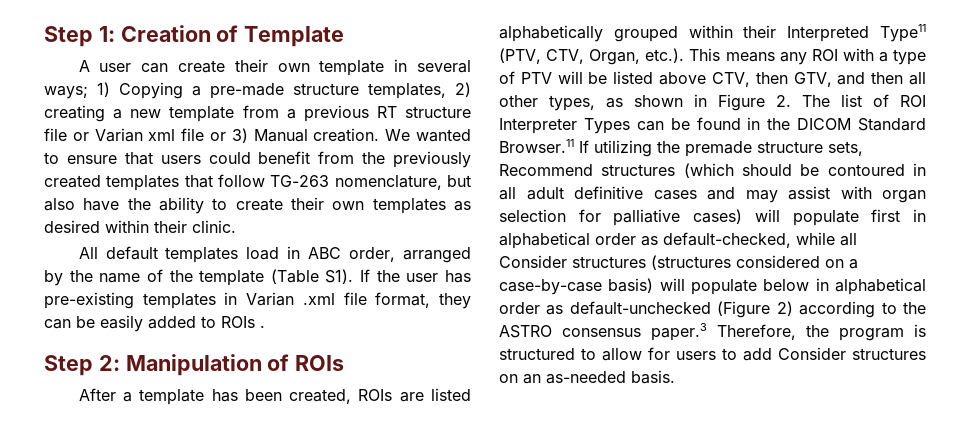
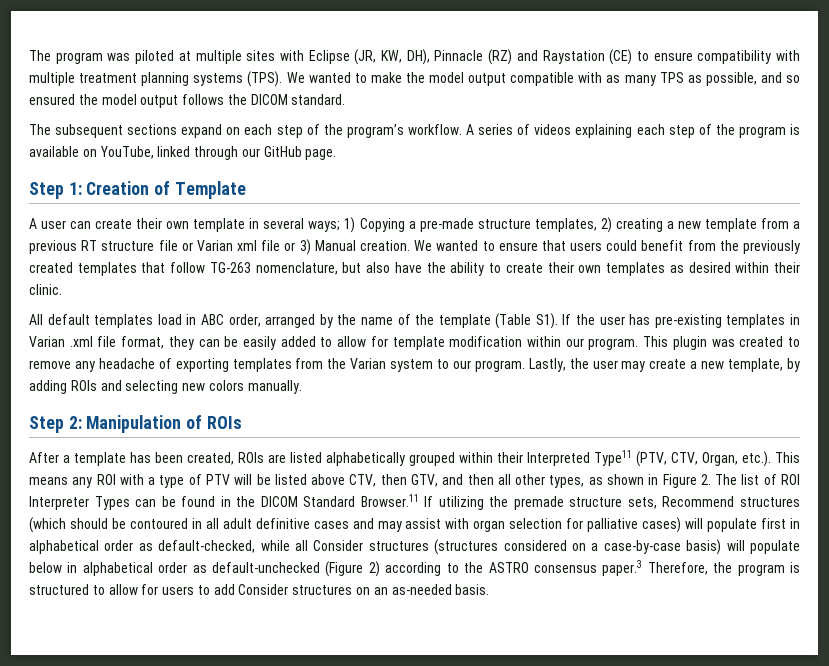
(44, 36) none -> [29,49,801,65] [29,71,801,87] [29,94,346,108] [29,124,800,138] [29,146,337,160] The program was piloted at multiple sites with Eclipse (JR, KW, DH), Pinnacle (RZ) and Raystation (CE) to ensure compatibility with multiple treatment planning systems (TPS). We wanted to make the model output compatible with as many TPS as possible, and so ensured the model output follows the DICOM standard. // The subsequent sections expand on each step of the program’s workflow. A series of videos explaining each step of the program is available on YouTube, linked through our GitHub page. //
[221,316,265,328] ROIs . -> [337,336,800,350] [29,358,801,372] [29,380,302,394] allow for template modification within our program. This plugin was created to remove any headache of exporting templates from the Varian system to our program. Lastly, the user may create a new template, by adding ROIs and selecting new colors manually.

